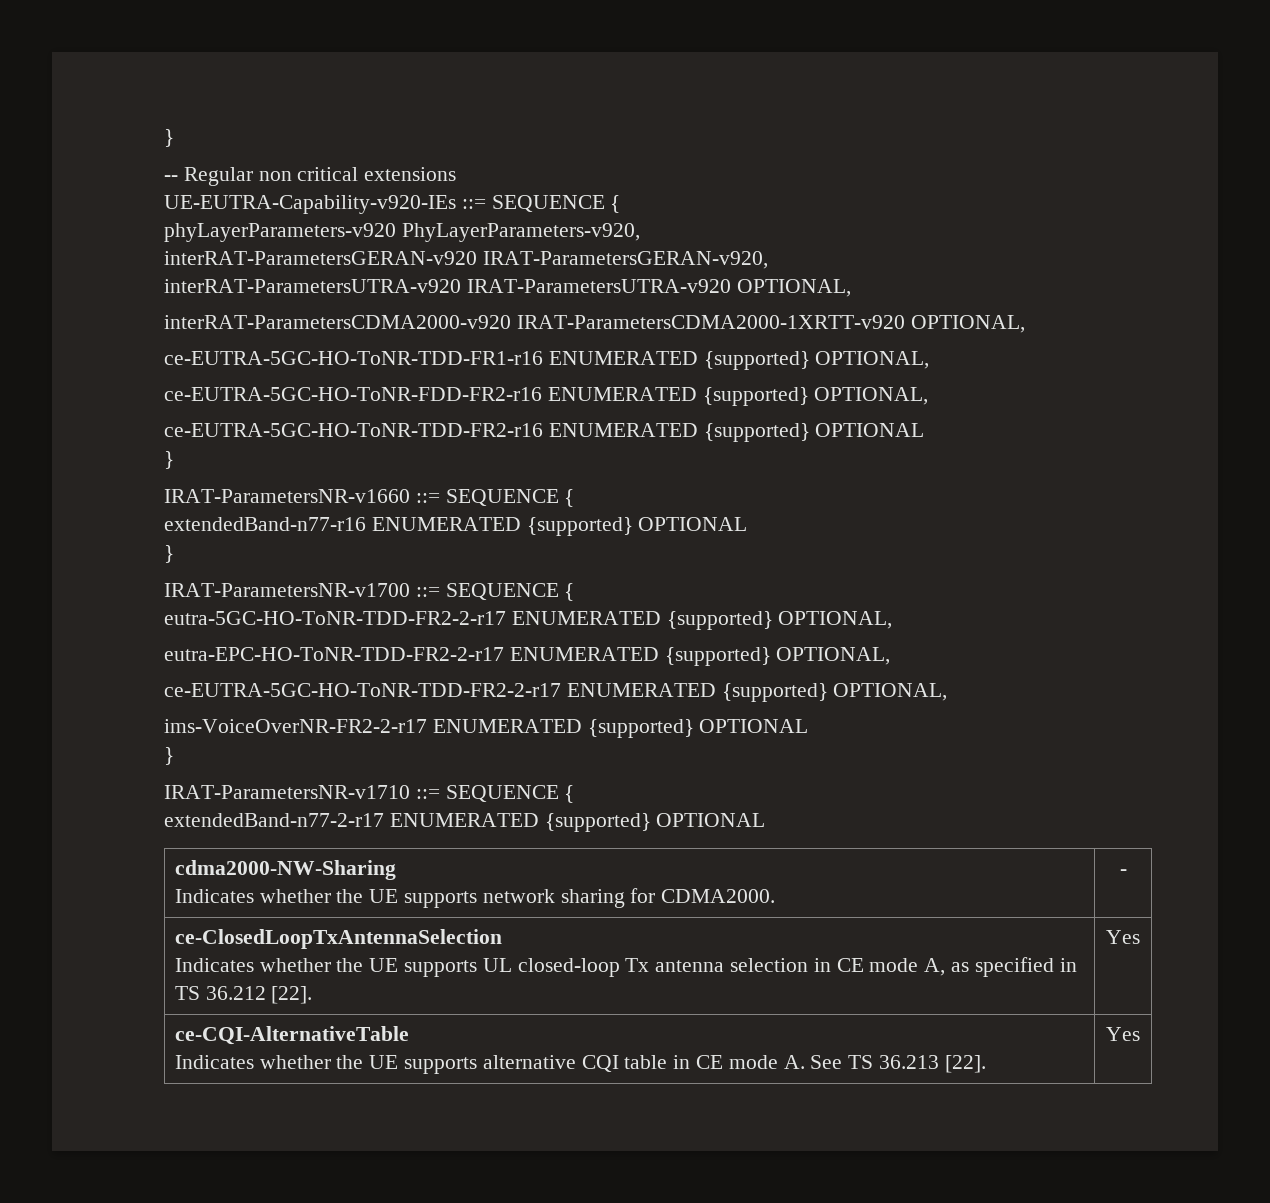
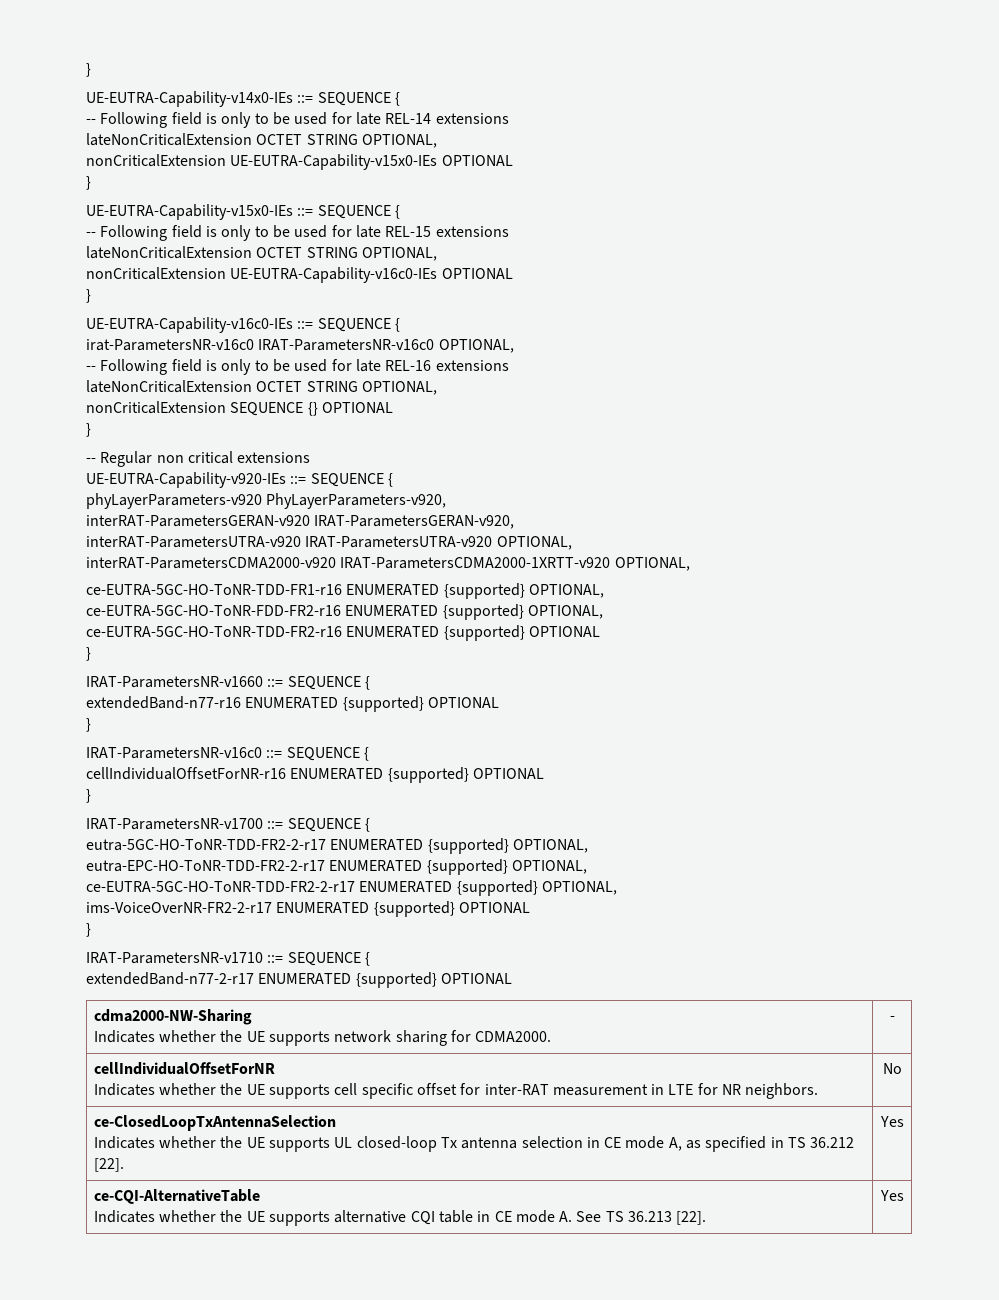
[164,129,174,147] } -> [86,63,91,77] [86,91,400,107] [86,112,509,128] [86,133,437,148] [86,154,513,170] [86,176,91,190] [86,204,400,220] [86,225,509,241] [86,246,437,261] [86,267,513,283] [86,289,91,303] [86,317,400,333] [86,339,514,353] [86,359,509,375] [86,380,437,395] [86,401,393,416] [86,423,91,437] } // UE-EUTRA-Capability-v14x0-IEs ::= SEQUENCE { // -- Following field is only to be used for late REL-14 extensions // lateNonCriticalExtension OCTET STRING OPTIONAL, // nonCriticalExtension UE-EUTRA-Capability-v15x0-IEs OPTIONAL // } // UE-EUTRA-Capability-v15x0-IEs ::= SEQUENCE { // -- Following field is only to be used for late REL-15 extensions // lateNonCriticalExtension OCTET STRING OPTIONAL, // nonCriticalExtension UE-EUTRA-Capability-v16c0-IEs OPTIONAL // } // UE-EUTRA-Capability-v16c0-IEs ::= SEQUENCE { // irat-ParametersNR-v16c0 IRAT-ParametersNR-v16c0 OPTIONAL, // -- Following field is only to be used for late REL-16 extensions // lateNonCriticalExtension OCTET STRING OPTIONAL, // nonCriticalExtension SEQUENCE {} OPTIONAL // }
(174, 554) none -> [86,747,369,761] [86,767,544,783] [86,789,91,803] // IRAT-ParametersNR-v16c0 ::= SEQUENCE { // cellIndividualOffsetForNR-r16 ENUMERATED {supported} OPTIONAL // }
(1127, 872) none -> [93,1062,275,1075] [93,1083,819,1099] [882,1063,902,1074] // cellIndividualOffsetForNR // Indicates whether the UE supports cell specific offset for inter-RAT measurement in LTE for NR neighbors. | No

